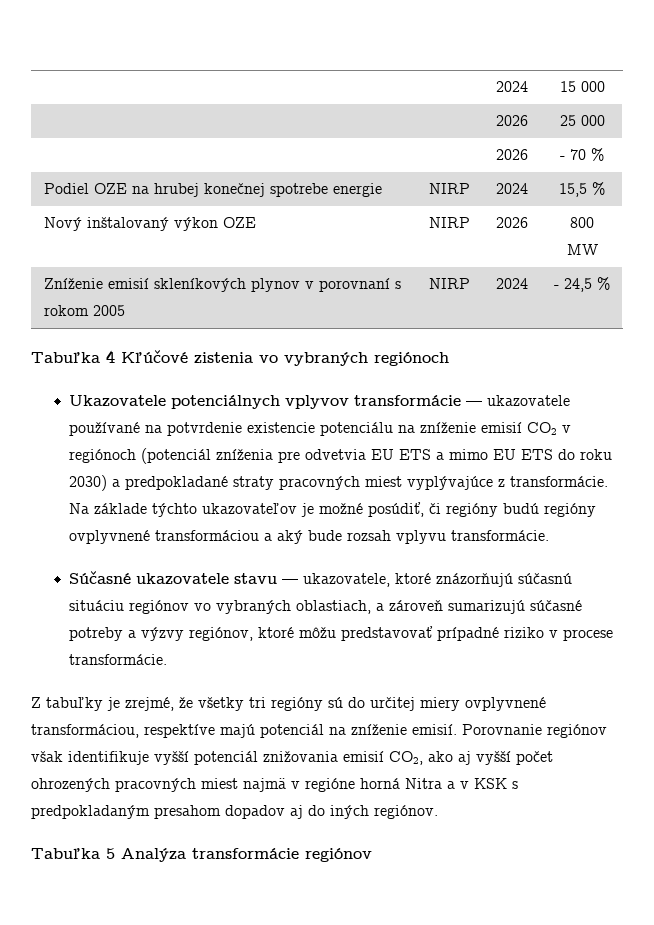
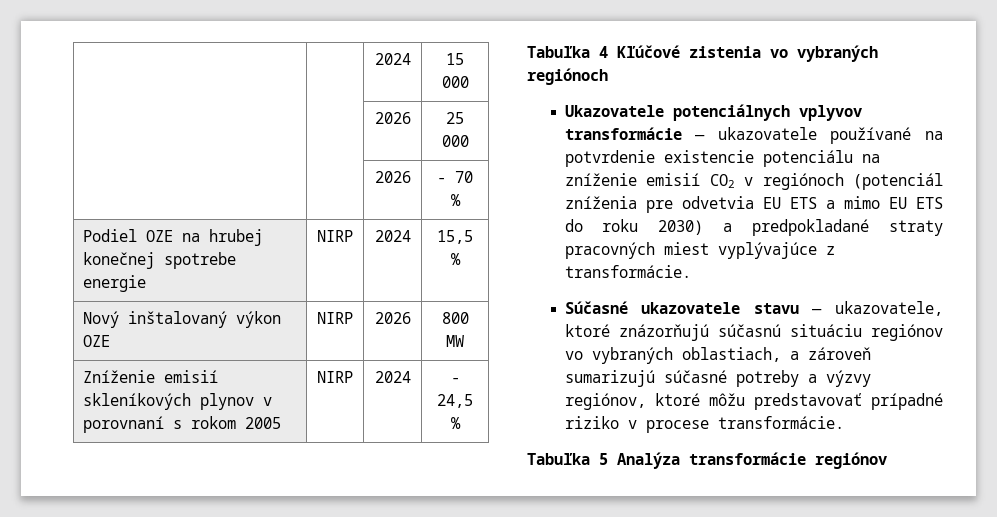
[69,502,597,517] [69,530,550,544] Na základe týchto ukazovateľov je možné posúdiť, či regióny budú regióny ovplyvnené transformáciou a aký bude rozsah vplyvu transformácie. -> (691, 271) none
[31,697,546,711] [31,724,607,738] [31,751,553,765] [31,778,518,792] [31,805,438,819] // Z tabuľky je zrejmé, že všetky tri regióny sú do určitej miery ovplyvnené transformáciou, respektíve majú potenciál na zníženie emisií. Porovnanie regiónov však identifikuje vyšší potenciál znižovania emisií CO2, ako aj vyšší počet ohrozených pracovných miest najmä v regióne horná Nitra a v KSK s predpokladaným presahom dopadov aj do iných regiónov. -> (844, 422) none

